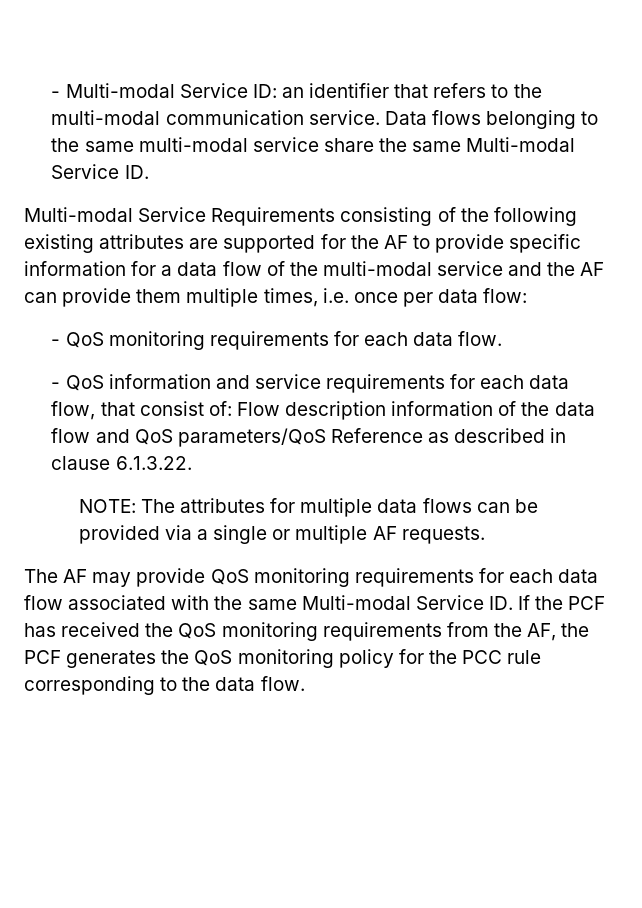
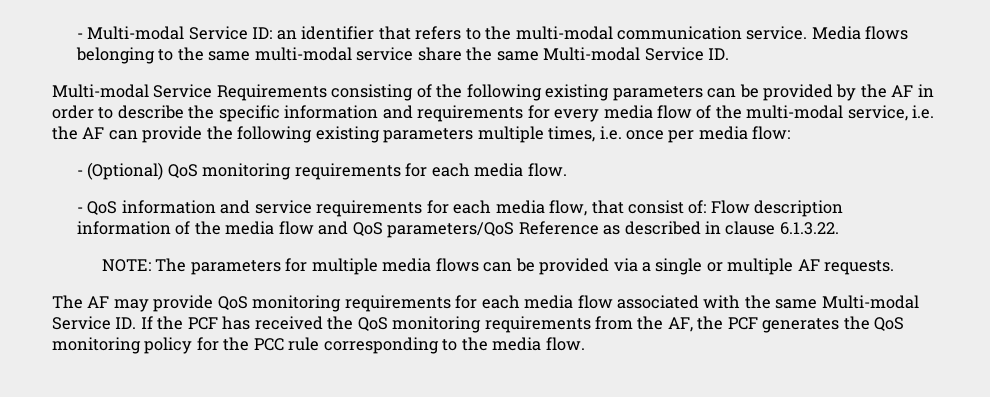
[384,111,427,125] Data -> [811,26,861,40] Media
[99,234,582,253] [24,261,218,276] attributes are supported for the AF to provide specific information for a data -> [612,84,934,101] [52,105,653,122] parameters can be provided by the AF in order to describe the specific information and requirements for every media
[437,261,543,276] service and -> [847,105,935,121] service, i.e.
[136,289,182,303] them -> [206,126,474,143] the following existing parameters
[438,289,479,303] data -> [698,126,748,140] media
[65,331,454,350] QoS monitoring requirements for each data -> [87,162,524,180] (Optional) QoS monitoring requirements for each media
[529,375,570,389] data -> [495,200,545,214] media
[554,402,595,416] data -> [225,221,275,235] media
[179,498,265,513] attributes -> [190,260,281,275] parameters
[377,499,418,513] data -> [382,258,432,272] media
[558,569,599,583] data -> [524,295,574,309] media
[215,677,256,691] data -> [492,337,542,351] media

